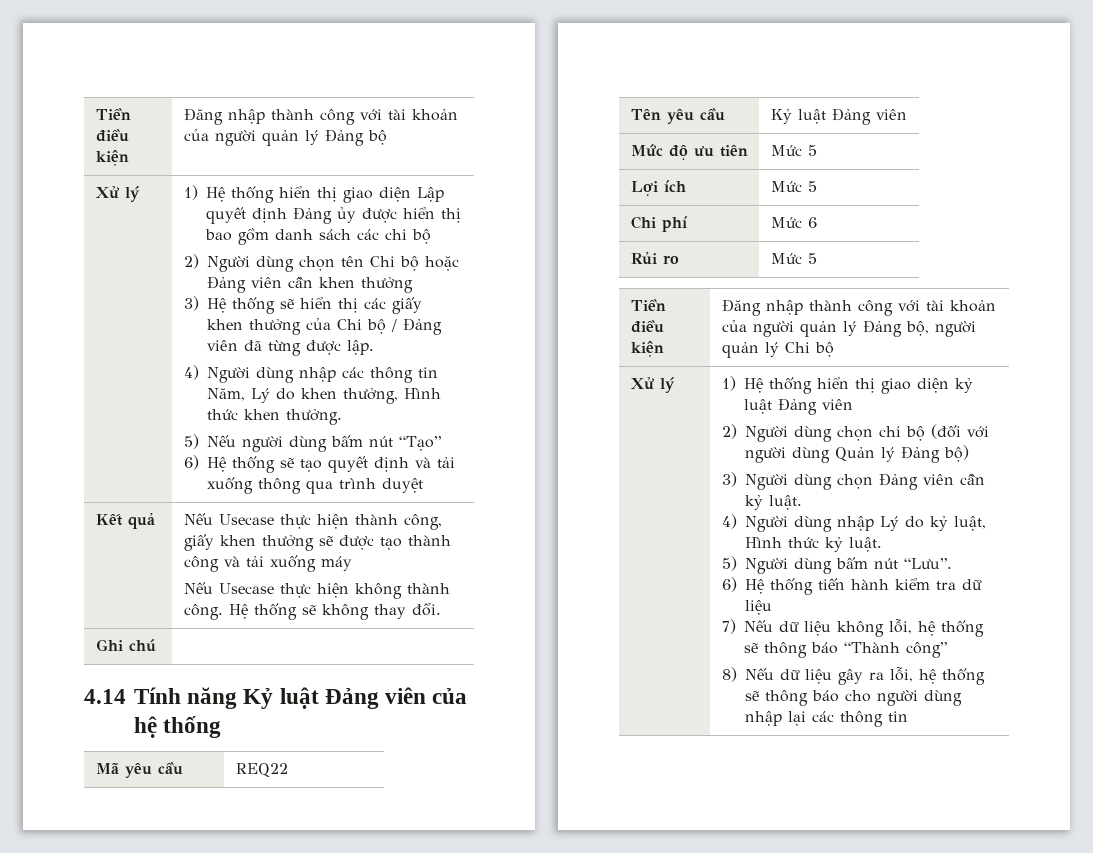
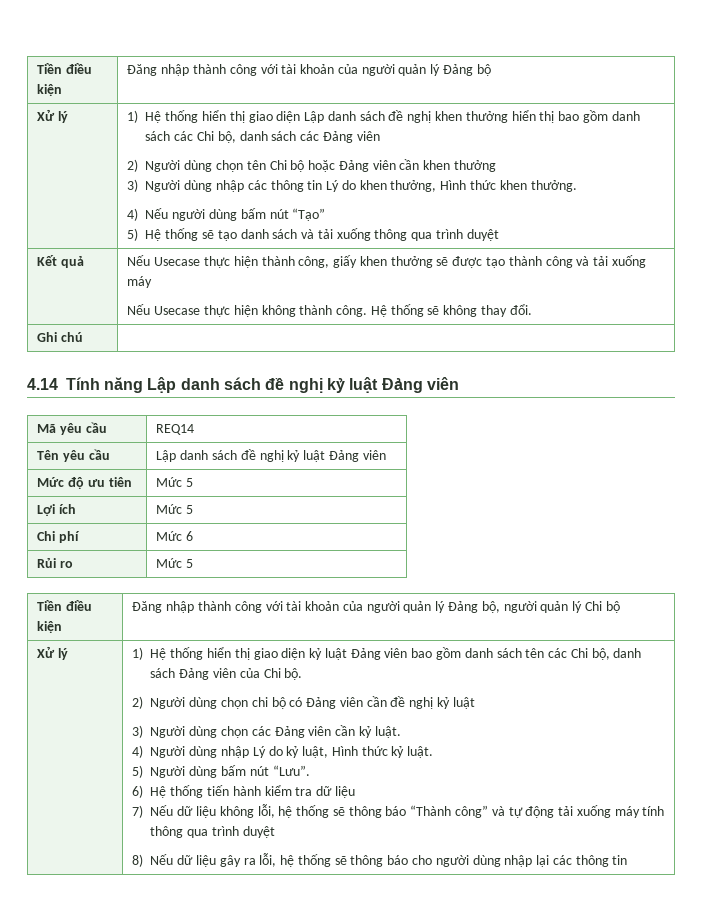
[205,207,397,224] quyết định Đảng ủy được -> [327,110,508,123] danh sách đề nghị khen thưởng
[384,229,431,244] chi bộ -> [196,131,380,143] Chi bộ, danh sách các Đảng viên
[206,297,422,314] [206,318,442,335] [206,340,374,356] [183,365,199,380] Hệ thống sẽ hiển thị các giấy khen thưởng của Chi bộ / Đảng viên đã từng được lập. // 4) -> (139, 185) none
[206,388,245,401] Năm, -> (323, 185) none
[183,434,199,449] 5) -> [127,208,139,221] 4)
[183,455,199,470] 6) -> [127,228,139,241] 5)
[327,456,409,473] quyết định -> [240,229,298,239] danh sách
[243,687,468,709] [134,716,222,738] Kỷ luật Đảng viên của hệ thống -> [147,377,459,393] Lập danh sách đề nghị kỷ luật Đảng viên
[235,763,288,777] REQ22 -> [156,424,195,435] REQ14
[770,109,792,124] Kỷ -> [156,449,301,462] Lập danh sách đề nghị kỷ
(853, 404) none -> [411,647,642,660] [150,668,303,680] bao gồm danh sách tên các Chi bộ, danh sách Đảng viên của Chi bộ.
[930,424,989,439] [744,445,969,463] (đối với người dùng Quản lý Đảng bộ) -> [289,696,475,709] có Đảng viên cần đề nghị kỷ luật
(873, 481) none -> [251,726,271,736] các
(947, 650) none -> [491,805,665,818] [150,826,275,838] và tự động tải xuống máy tính thông qua trình duyệt

